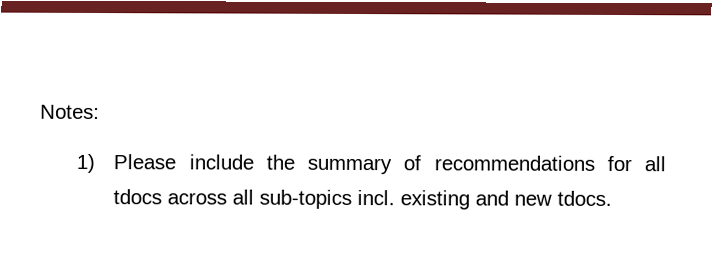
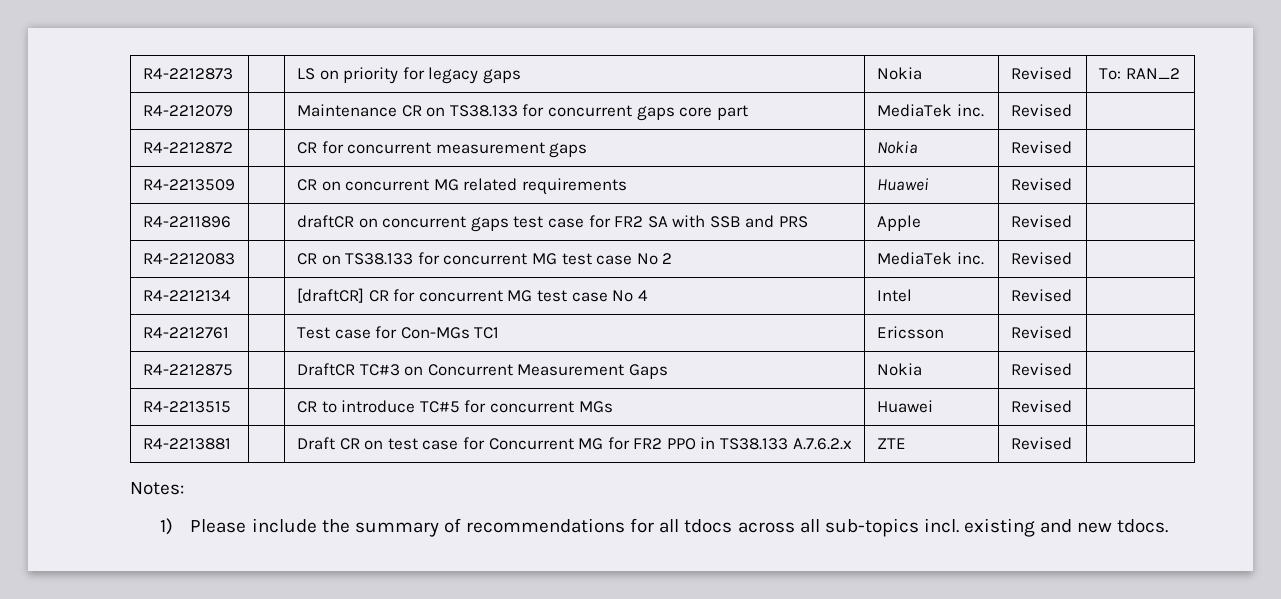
(40, 112) none -> [142,68,233,80] [296,67,521,84] [876,67,922,80] [1010,67,1072,80] [1098,68,1180,80] [142,105,233,117] [296,104,748,121] [876,104,984,117] [1010,104,1072,117] [142,142,233,154] [296,141,588,158] [876,141,918,154] [1010,141,1072,154] [142,179,235,191] [296,178,627,195] [876,178,929,191] [1010,178,1072,191] [142,216,231,228] [296,215,809,232] [876,215,921,231] [1010,215,1072,228] [142,253,235,265] [296,252,673,265] [876,252,984,265] [1010,252,1072,265] [142,290,231,302] [296,288,648,303] [876,289,912,302] [1010,289,1072,302] [142,327,229,339] [296,326,500,339] [876,326,944,339] [1010,326,1072,339] [142,364,233,376] [296,363,668,379] [876,363,922,376] [1010,363,1072,376] [142,401,231,413] [296,400,613,413] [876,400,933,413] [1010,400,1072,413] [142,438,231,450] [296,437,852,450] [876,438,906,449] [1010,437,1072,450] R4-2212873 | | LS on priority for legacy gaps | Nokia | Revised | To: RAN_2 // R4-2212079 | | Maintenance CR on TS38.133 for concurrent gaps core part | MediaTek inc. | Revised | // R4-2212872 | | CR for concurrent measurement gaps | Nokia | Revised | // R4-2213509 | | CR on concurrent MG related requirements | Huawei | Revised | // R4-2211896 | | draftCR on concurrent gaps test case for FR2 SA with SSB and PRS | Apple | Revised | // R4-2212083 | | CR on TS38.133 for concurrent MG test case No 2 | MediaTek inc. | Revised | // R4-2212134 | | [draftCR] CR for concurrent MG test case No 4 | Intel | Revised | // R4-2212761 | | Test case for Con-MGs TC1 | Ericsson | Revised | // R4-2212875 | | DraftCR TC#3 on Concurrent Measurement Gaps | Nokia | Revised | // R4-2213515 | | CR to introduce TC#5 for concurrent MGs | Huawei | Revised | // R4-2213881 | | Draft CR on test case for Concurrent MG for FR2 PPO in TS38.133 A.7.6.2.x | ZTE | Revised | //

